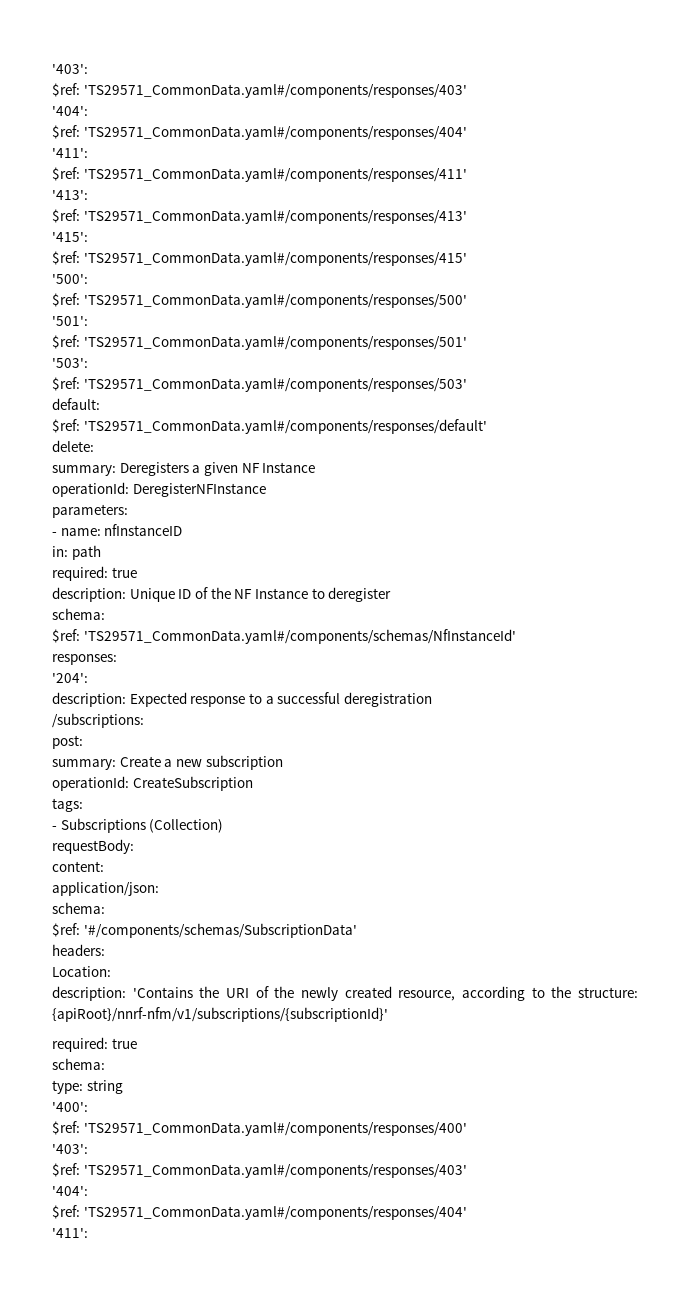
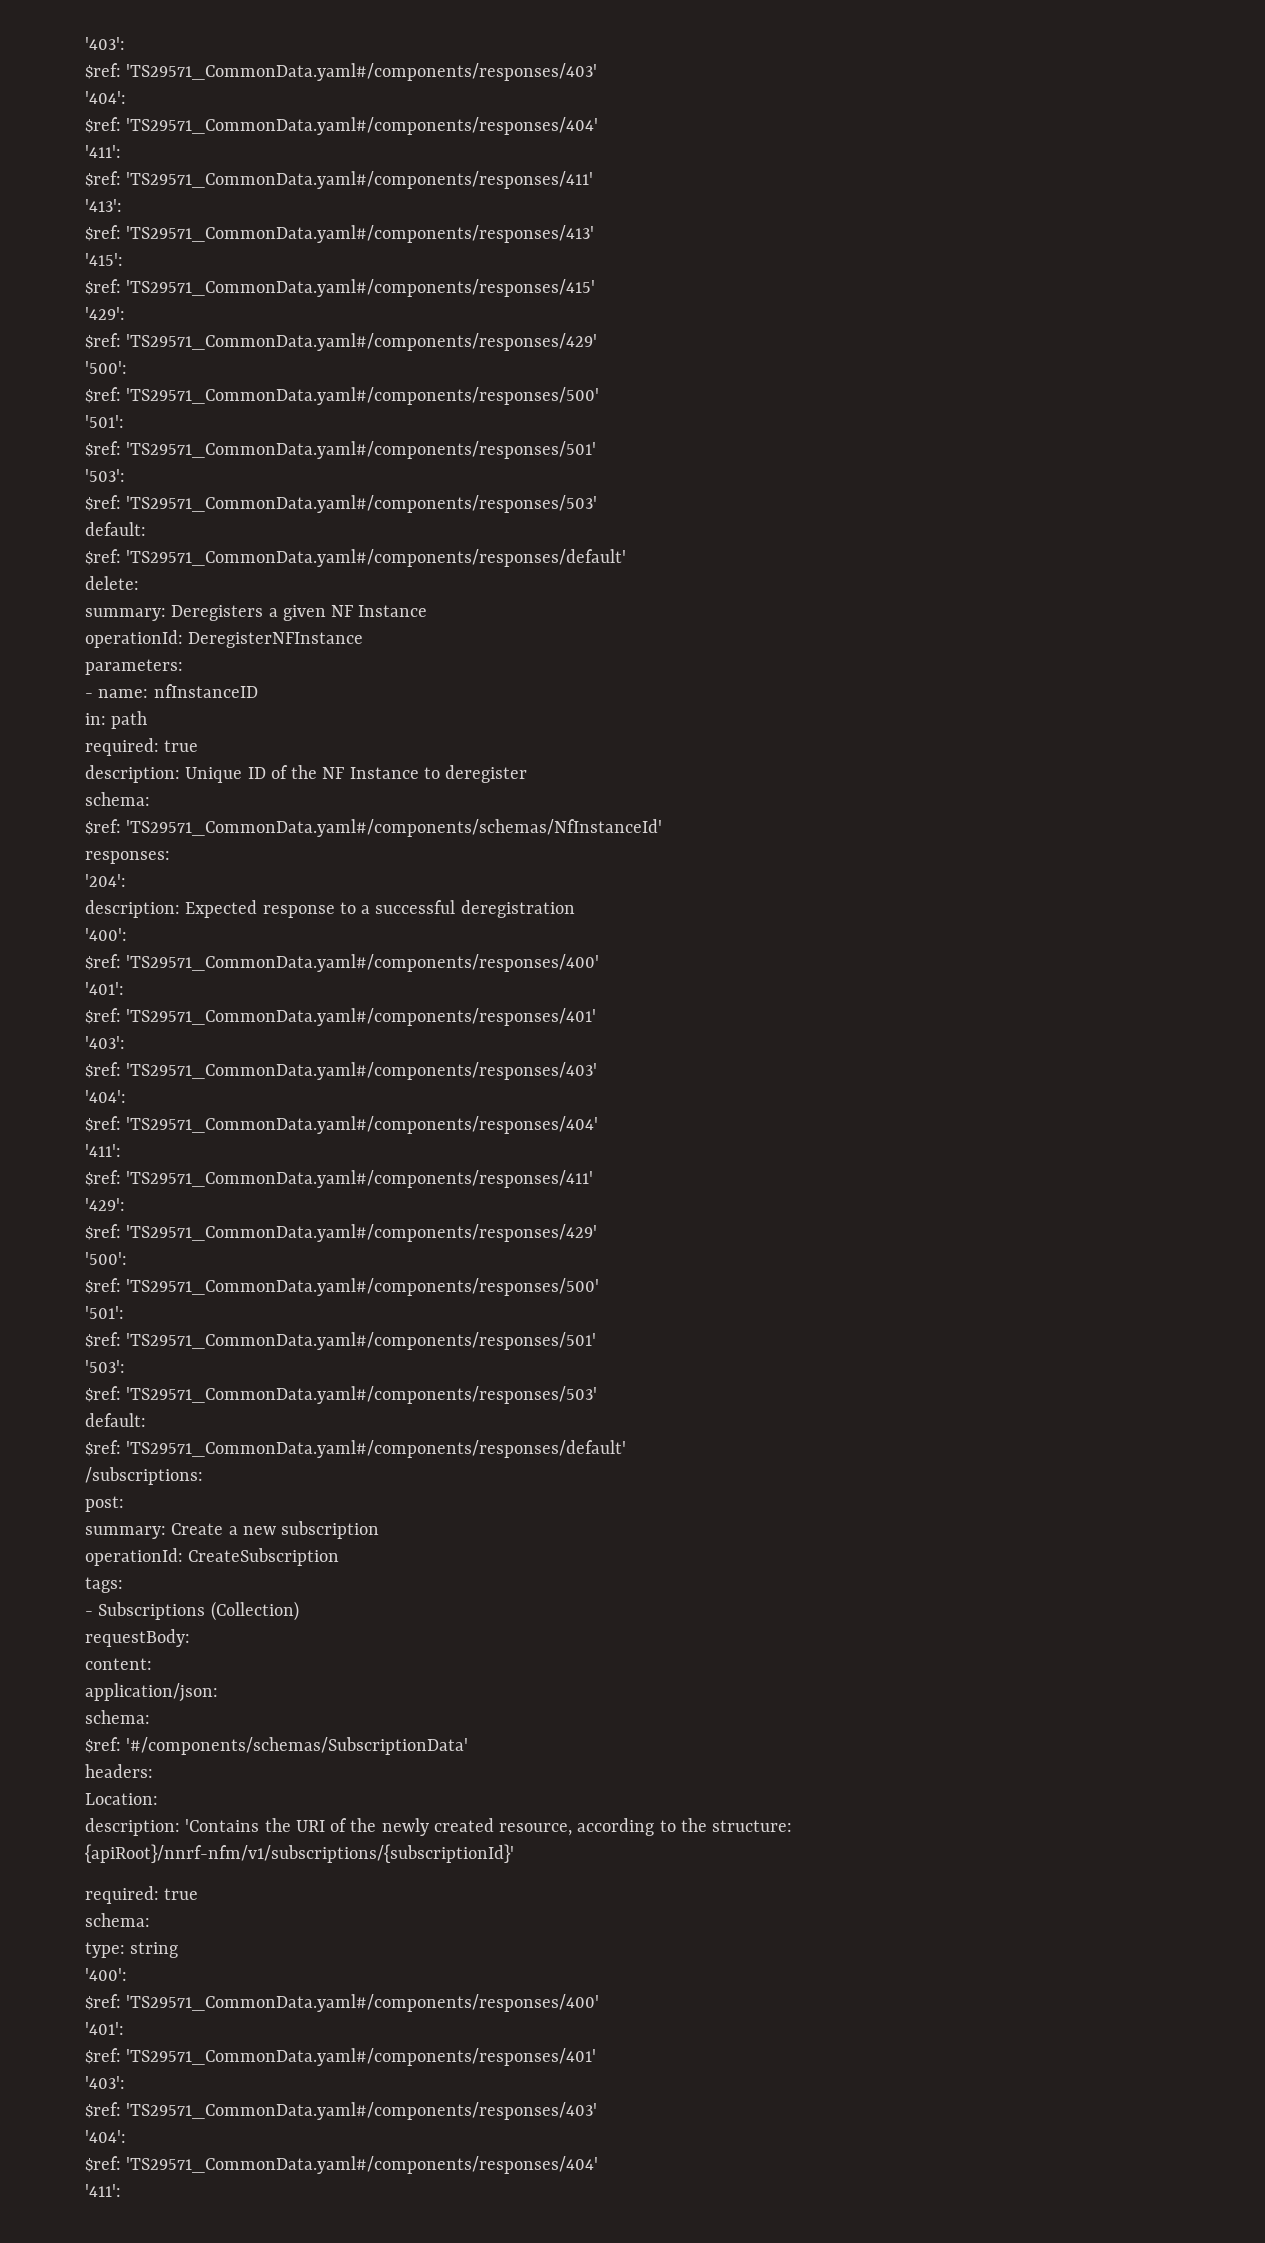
(467, 259) none -> [85,307,125,320] [85,333,598,351] // '429': // $ref: 'TS29571_CommonData.yaml#/components/responses/429'
(432, 699) none -> [85,928,127,941] [85,954,600,972] [85,982,124,995] [85,1008,597,1026] [85,1036,125,1049] [85,1062,598,1080] [85,1090,126,1103] [85,1116,599,1134] [85,1144,121,1157] [85,1170,594,1188] [85,1198,125,1211] [85,1224,598,1242] [85,1252,127,1265] [85,1278,600,1296] [85,1306,124,1319] [85,1332,597,1350] [85,1360,125,1373] [85,1386,598,1404] [85,1413,146,1427] [85,1440,627,1458] // '400': // $ref: 'TS29571_CommonData.yaml#/components/responses/400' // '401': // $ref: 'TS29571_CommonData.yaml#/components/responses/401' // '403': // $ref: 'TS29571_CommonData.yaml#/components/responses/403' // '404': // $ref: 'TS29571_CommonData.yaml#/components/responses/404' // '411': // $ref: 'TS29571_CommonData.yaml#/components/responses/411' // '429': // $ref: 'TS29571_CommonData.yaml#/components/responses/429' // '500': // $ref: 'TS29571_CommonData.yaml#/components/responses/500' // '501': // $ref: 'TS29571_CommonData.yaml#/components/responses/501' // '503': // $ref: 'TS29571_CommonData.yaml#/components/responses/503' // default: // $ref: 'TS29571_CommonData.yaml#/components/responses/default'
(467, 1129) none -> [85,2022,124,2035] [85,2048,597,2066] // '401': // $ref: 'TS29571_CommonData.yaml#/components/responses/401'

